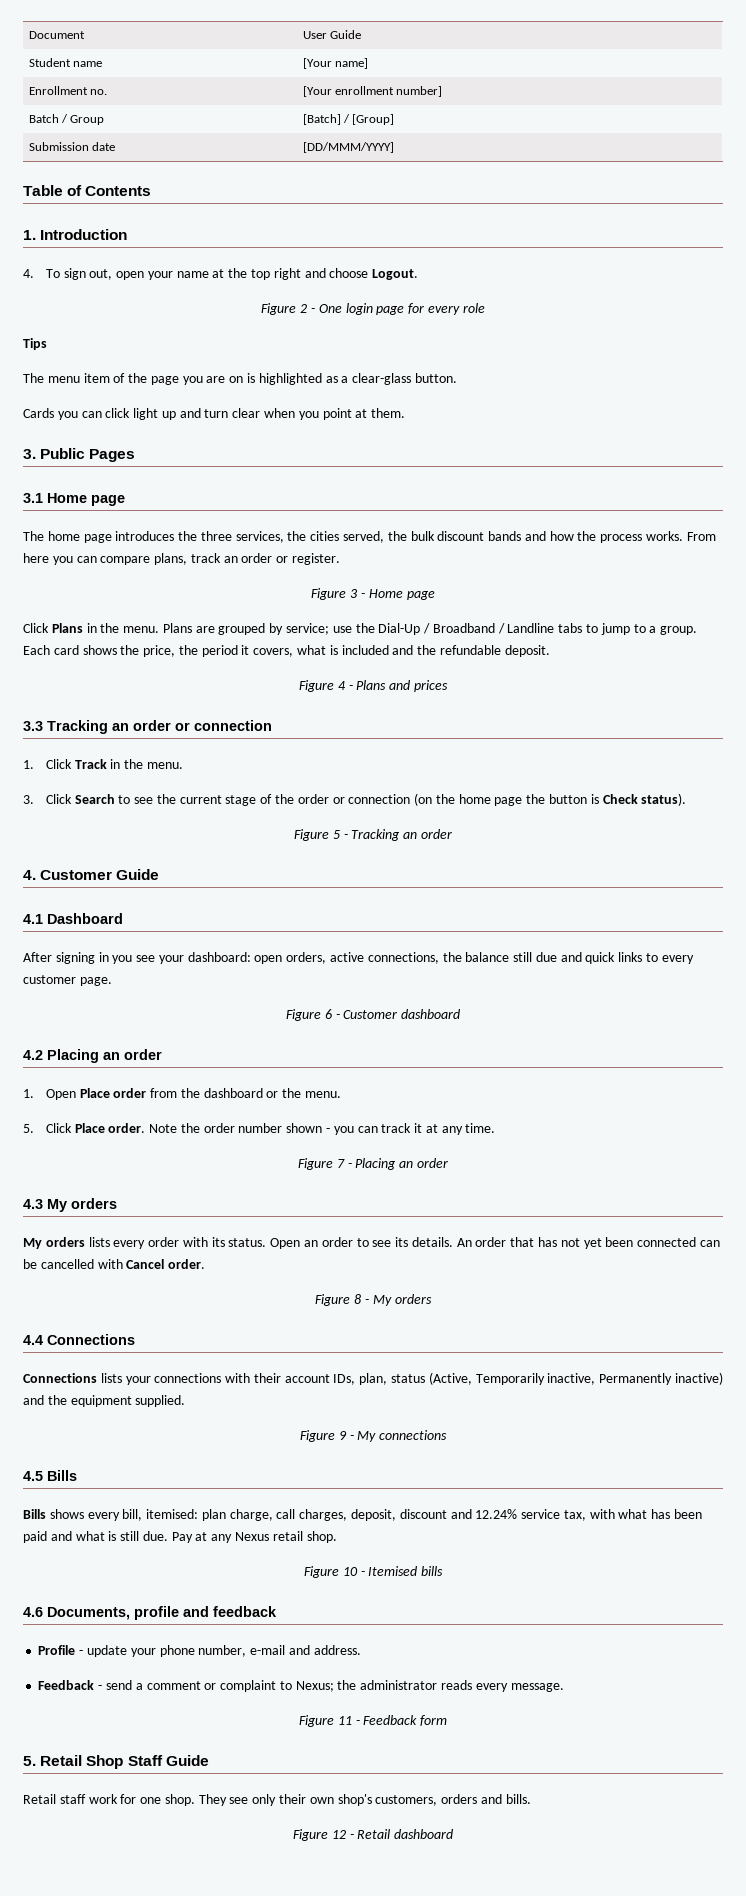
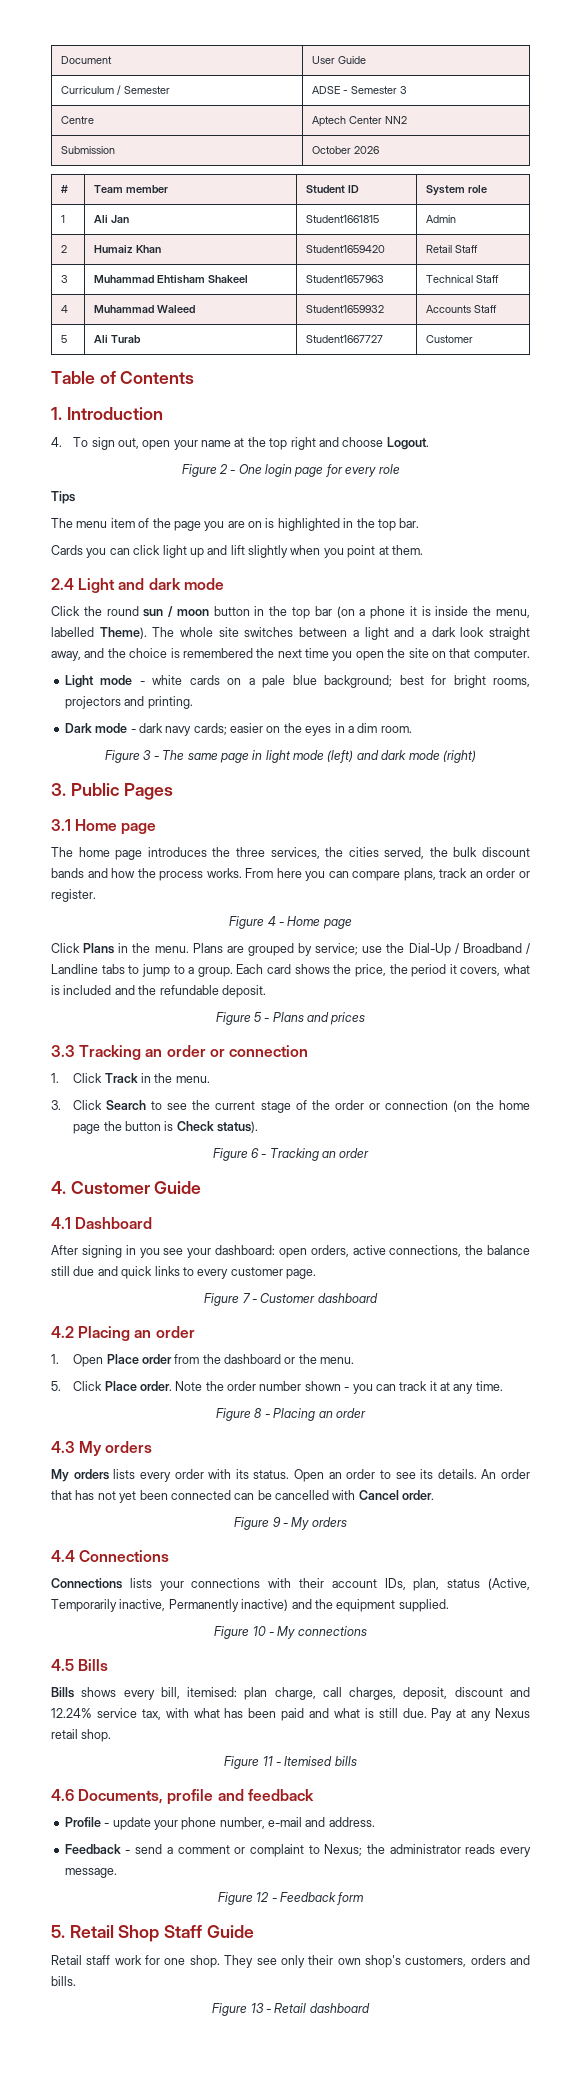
[28,58,102,67] [302,58,368,69] [28,86,107,95] [302,86,443,97] [28,114,105,125] [302,114,395,125] [28,142,115,151] [302,142,394,153] Student name | [Your name] // Enrollment no. | [Your enrollment number] // Batch / Group | [Batch] / [Group] // Submission date | [DD/MMM/YYYY] -> [60,85,170,95] [311,86,407,94] [60,116,94,124] [311,116,407,127] [60,146,115,154] [311,146,379,154] [60,185,68,193] [93,185,168,193] [305,185,359,193] [425,185,487,196] [60,215,65,223] [93,215,129,223] [305,215,379,223] [425,215,456,223] [60,245,67,253] [93,245,161,253] [305,245,385,253] [425,245,478,253] [60,275,68,283] [93,275,248,284] [305,275,384,283] [425,275,499,283] [60,305,68,313] [93,305,195,313] [305,305,384,313] [425,305,497,313] [60,335,67,343] [93,335,141,343] [305,335,383,343] [425,335,473,343] Curriculum / Semester | ADSE - Semester 3 // Centre | Aptech Center NN2 // Submission | October 2026 // # | Team member | Student ID | System role // 1 | Ali Jan | Student1661815 | Admin // 2 | Humaiz Khan | Student1659420 | Retail Staff // 3 | Muhammad Ehtisham Shakeel | Student1657963 | Technical Staff // 4 | Muhammad Waleed | Student1659932 | Accounts Staff // 5 | Ali Turab | Student1667727 | Customer
[325,373,457,385] as a clear-glass button. -> [343,518,420,531] in the top bar.
[204,408,261,418] turn clear -> [230,545,288,558] lift slightly
(406, 413) none -> [51,578,224,593] [51,606,530,619] [51,627,530,640] [51,648,530,661] [64,675,530,688] [64,696,193,709] [64,723,412,736] [105,750,476,763] // 2.4 Light and dark mode // Click the round sun / moon button in the top bar (on a phone it is inside the menu, labelled Theme). The whole site switches between a light and a dark look straight away, and the choice is remembered the next time you open the site on that computer. // Light mode - white cards on a pale blue background; best for bright rooms, projectors and printing. // Dark mode - dark navy cards; easier on the eyes in a dim room. // Figure 3 - The same page in light mode (left) and dark mode (right)
[350,589,359,598] 3 -> [267,916,276,926] 4
[337,681,346,690] 4 -> [253,1012,262,1022] 5
[332,830,340,839] 5 -> [250,1148,259,1158] 6
[324,1009,332,1019] 6 -> [242,1293,251,1303] 7
[336,1159,345,1168] 7 -> [254,1408,263,1418] 8
[354,1294,362,1304] 8 -> [272,1517,281,1527] 9
[338,1431,347,1440] 9 -> [252,1626,266,1636] 10
[342,1567,358,1576] 10 -> [262,1756,273,1766] 11
[337,1716,352,1725] 11 -> [256,1892,270,1902] 12
[331,1830,346,1839] 12 -> [250,2003,264,2013] 13

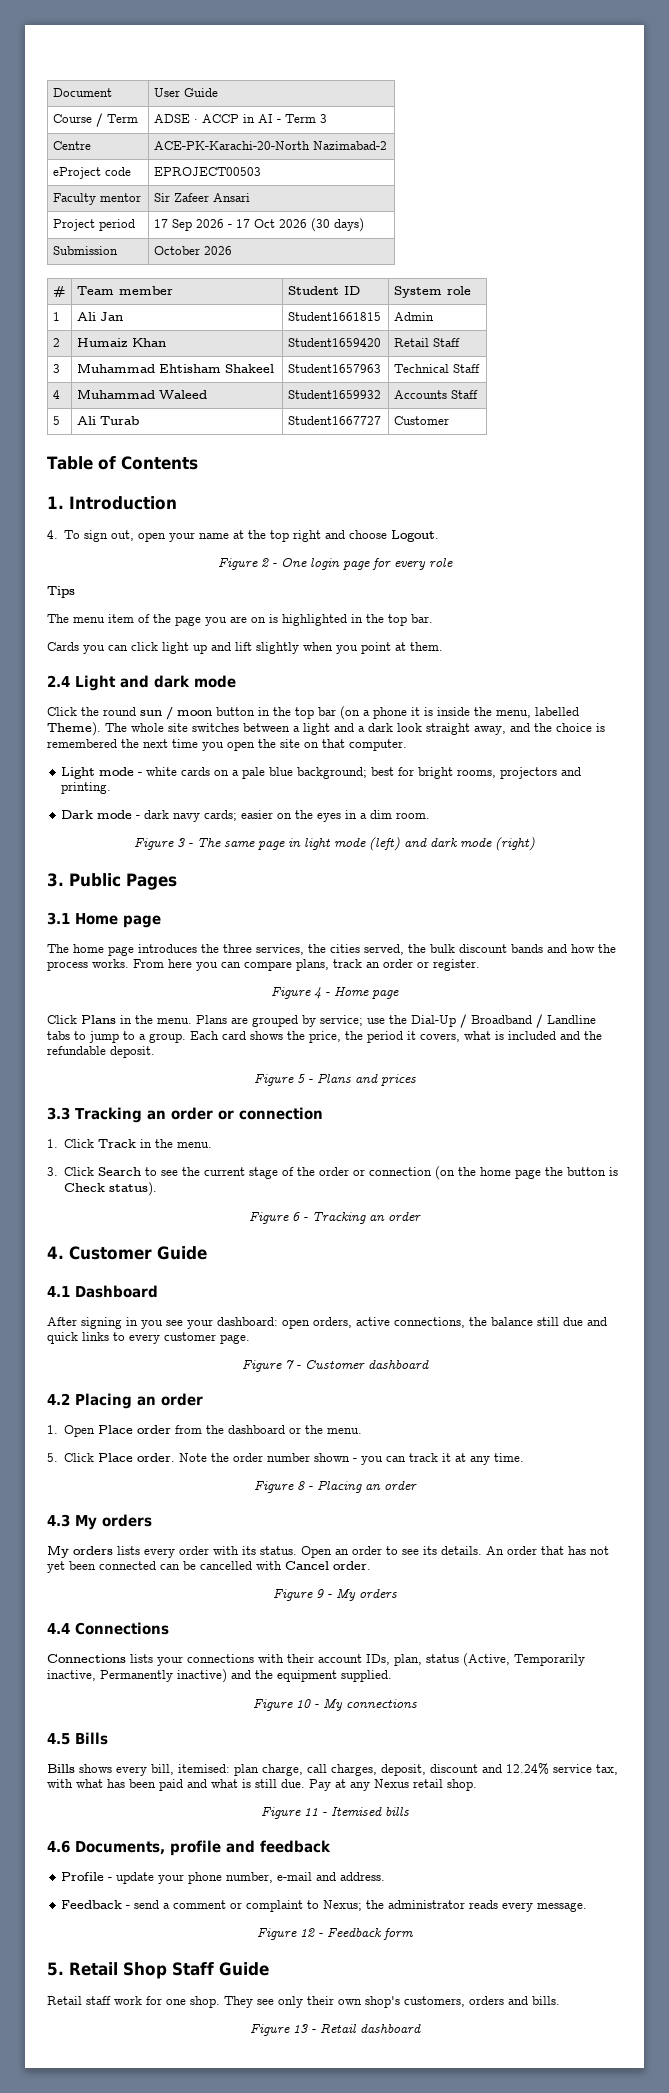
[60,85,170,95] [311,86,407,94] [60,116,94,124] [311,116,407,127] Curriculum / Semester | ADSE - Semester 3 // Centre | Aptech Center NN2 -> [52,113,138,127] [153,114,327,123] [52,141,91,150] [153,141,387,150] [52,167,131,179] [153,167,261,176] [52,193,141,205] [153,193,250,202] [52,219,135,231] [153,218,364,232] Course / Term | ADSE · ACCP in AI - Term 3 // Centre | ACE-PK-Karachi-20-North Nazimabad-2 // eProject code | EPROJECT00503 // Faculty mentor | Sir Zafeer Ansari // Project period | 17 Sep 2026 - 17 Oct 2026 (30 days)

